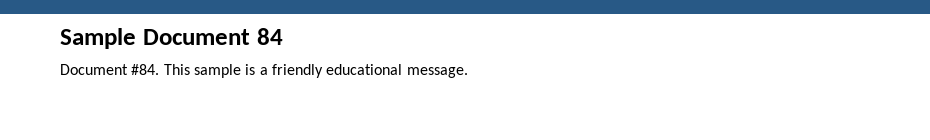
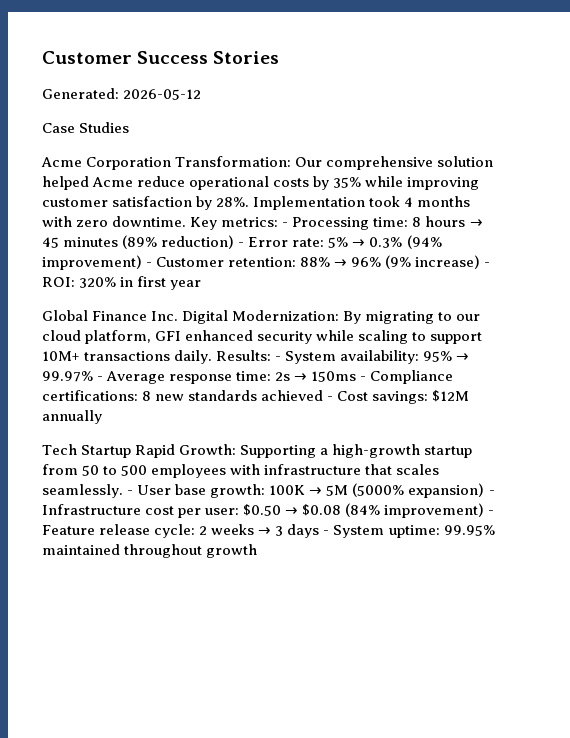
[60,28,283,49] [60,64,468,78] Sample Document 84 // Document #84. This sample is a friendly educational message. -> [42,51,280,64] [42,88,202,100] [42,122,130,133] [41,156,494,170] [42,176,480,190] [42,196,471,210] [42,216,483,230] [42,235,442,249] [42,255,491,270] [42,276,202,290] [42,310,481,324] [42,330,483,344] [42,350,470,364] [42,370,454,384] [42,390,470,404] [42,410,102,424] [42,444,473,458] [42,464,440,478] [42,483,495,498] [42,503,495,518] [42,524,495,538] [42,544,258,558] Customer Success Stories // Generated: 2026-05-12 // Case Studies // Acme Corporation Transformation: Our comprehensive solution helped Acme reduce operational costs by 35% while improving customer satisfaction by 28%. Implementation took 4 months with zero downtime. Key metrics: - Processing time: 8 hours → 45 minutes (89% reduction) - Error rate: 5% → 0.3% (94% improvement) - Customer retention: 88% → 96% (9% increase) - ROI: 320% in first year // Global Finance Inc. Digital Modernization: By migrating to our cloud platform, GFI enhanced security while scaling to support 10M+ transactions daily. Results: - System availability: 95% → 99.97% - Average response time: 2s → 150ms - Compliance certifications: 8 new standards achieved - Cost savings: $12M annually // Tech Startup Rapid Growth: Supporting a high-growth startup from 50 to 500 employees with infrastructure that scales seamlessly. - User base growth: 100K → 5M (5000% expansion) - Infrastructure cost per user: $0.50 → $0.08 (84% improvement) - Feature release cycle: 2 weeks → 3 days - System uptime: 99.95% maintained throughout growth

